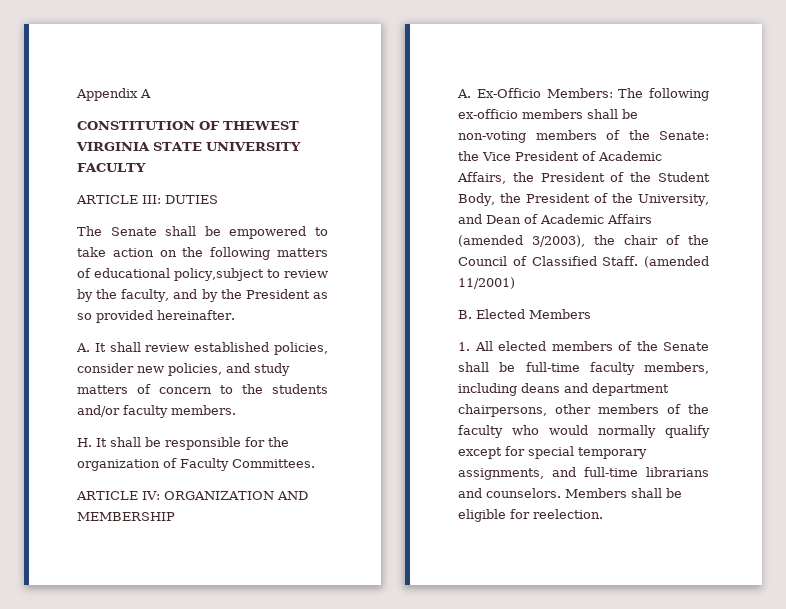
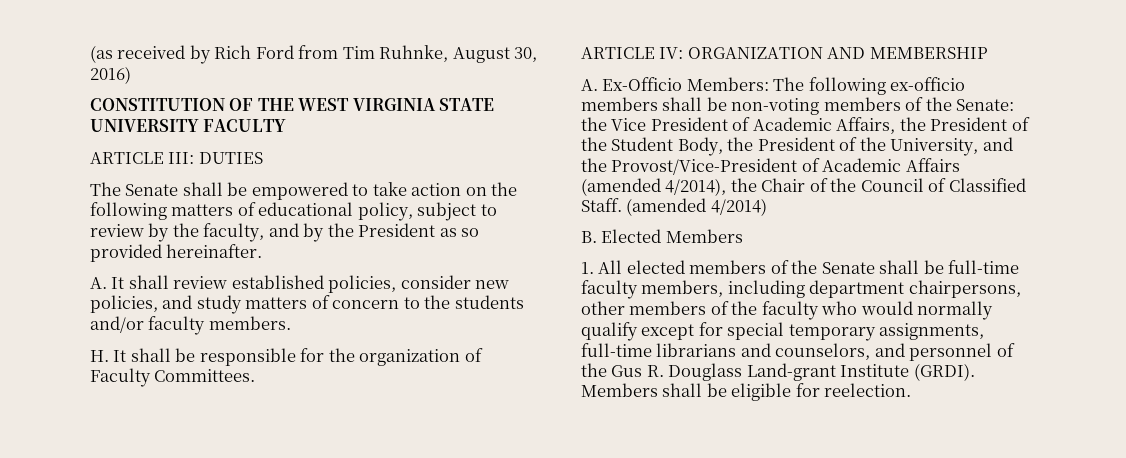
[76,88,151,101] Appendix A -> [90,45,538,64] [90,66,131,84] (as received by Rich Ford from Tim Ruhnke, August 30, 2016)
[223,121,299,130] THEWEST -> [257,98,350,111] THE WEST
[174,268,265,281] policy,subject -> [357,202,477,221] policy, subject
[486,215,521,224] Dean -> [581,158,798,175] the Provost/Vice-President
[532,235,658,247] 3/2003), the chair -> [665,178,806,196] 4/2014), the Chair
[458,277,515,289] 11/2001) -> [710,198,767,216] 4/2014)
[521,383,588,393] deans and -> (805, 289) none
[552,467,576,477] and -> (985, 331) none
[486,488,561,498] counselors. -> [775,343,1015,361] [581,363,975,381] counselors, and personnel of the Gus R. Douglass Land-grant Institute (GRDI).

